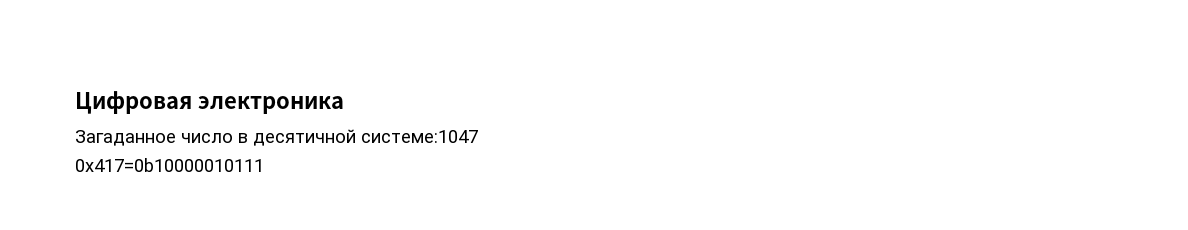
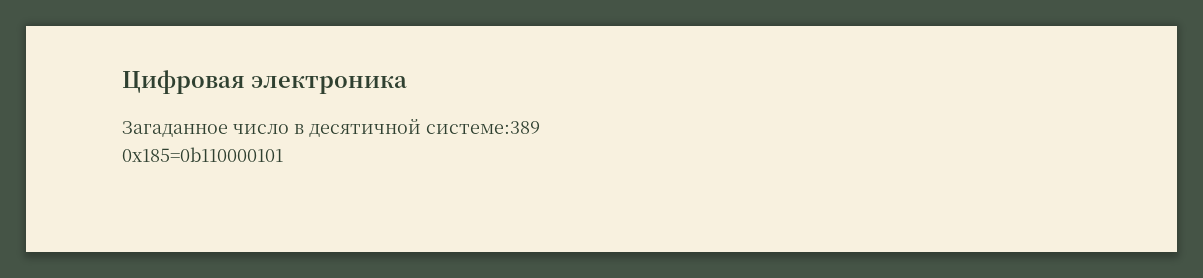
[361,130,478,143] [75,158,264,172] системе:1047 // 0x417=0b10000010111 -> [426,121,540,134] [122,147,283,162] системе:389 // 0x185=0b110000101

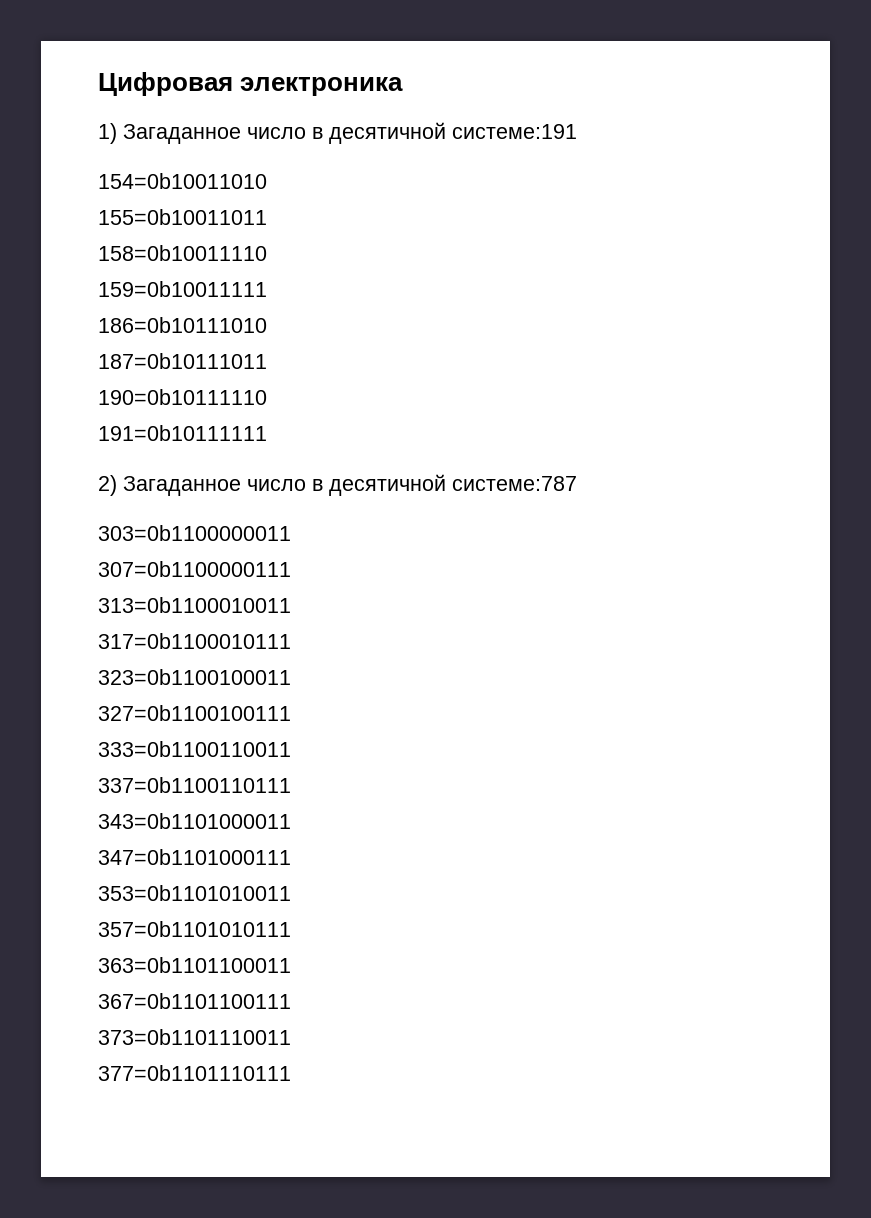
[122,119,540,137] [122,147,283,162] Загаданное число в десятичной системе:389 // 0x185=0b110000101 -> [98,122,577,144] [98,173,267,189] [98,209,267,225] [98,245,267,261] [98,281,267,297] [98,317,267,333] [98,353,267,369] [98,389,267,405] [98,425,267,441] [98,474,577,496] [98,525,291,541] [98,561,291,577] [98,597,291,613] [98,633,291,649] [98,669,291,685] [98,705,291,721] [98,741,291,757] [98,777,291,793] [98,813,291,829] [98,849,291,865] [98,885,291,901] [98,921,291,937] [98,957,291,973] [98,993,291,1009] [98,1029,291,1045] [98,1065,291,1081] 1) Загаданное число в десятичной системе:191 // 154=0b10011010 // 155=0b10011011 // 158=0b10011110 // 159=0b10011111 // 186=0b10111010 // 187=0b10111011 // 190=0b10111110 // 191=0b10111111 // 2) Загаданное число в десятичной системе:787 // 303=0b1100000011 // 307=0b1100000111 // 313=0b1100010011 // 317=0b1100010111 // 323=0b1100100011 // 327=0b1100100111 // 333=0b1100110011 // 337=0b1100110111 // 343=0b1101000011 // 347=0b1101000111 // 353=0b1101010011 // 357=0b1101010111 // 363=0b1101100011 // 367=0b1101100111 // 373=0b1101110011 // 377=0b1101110111

